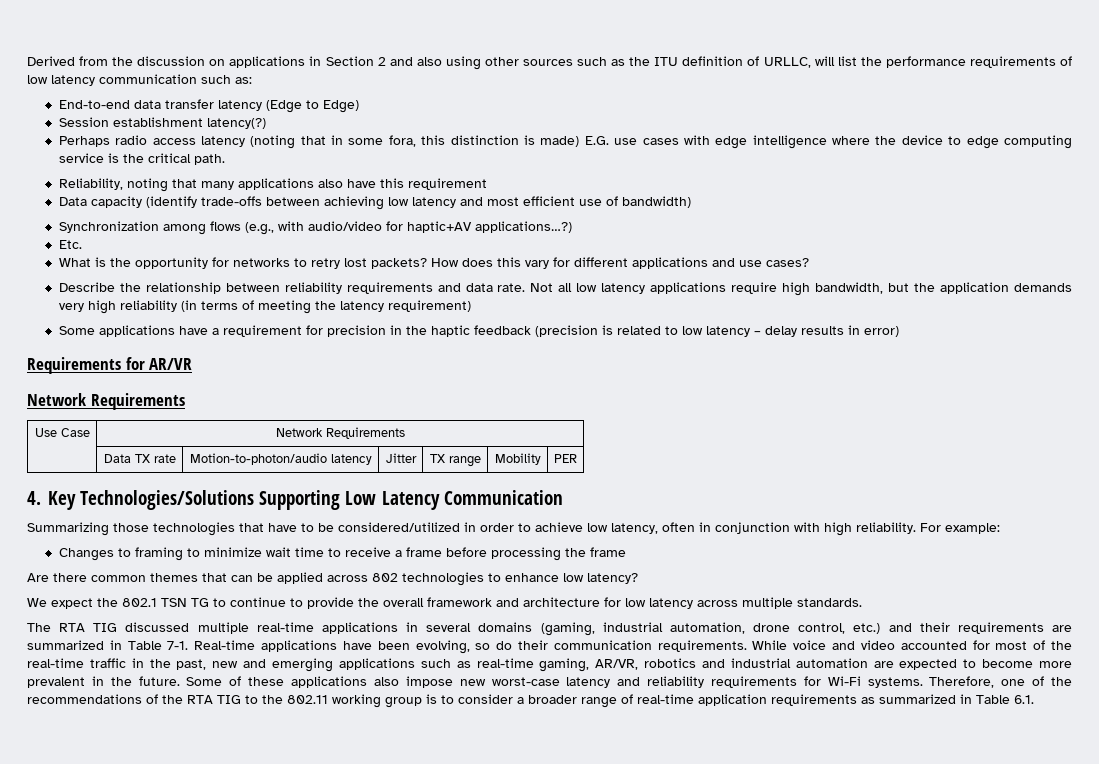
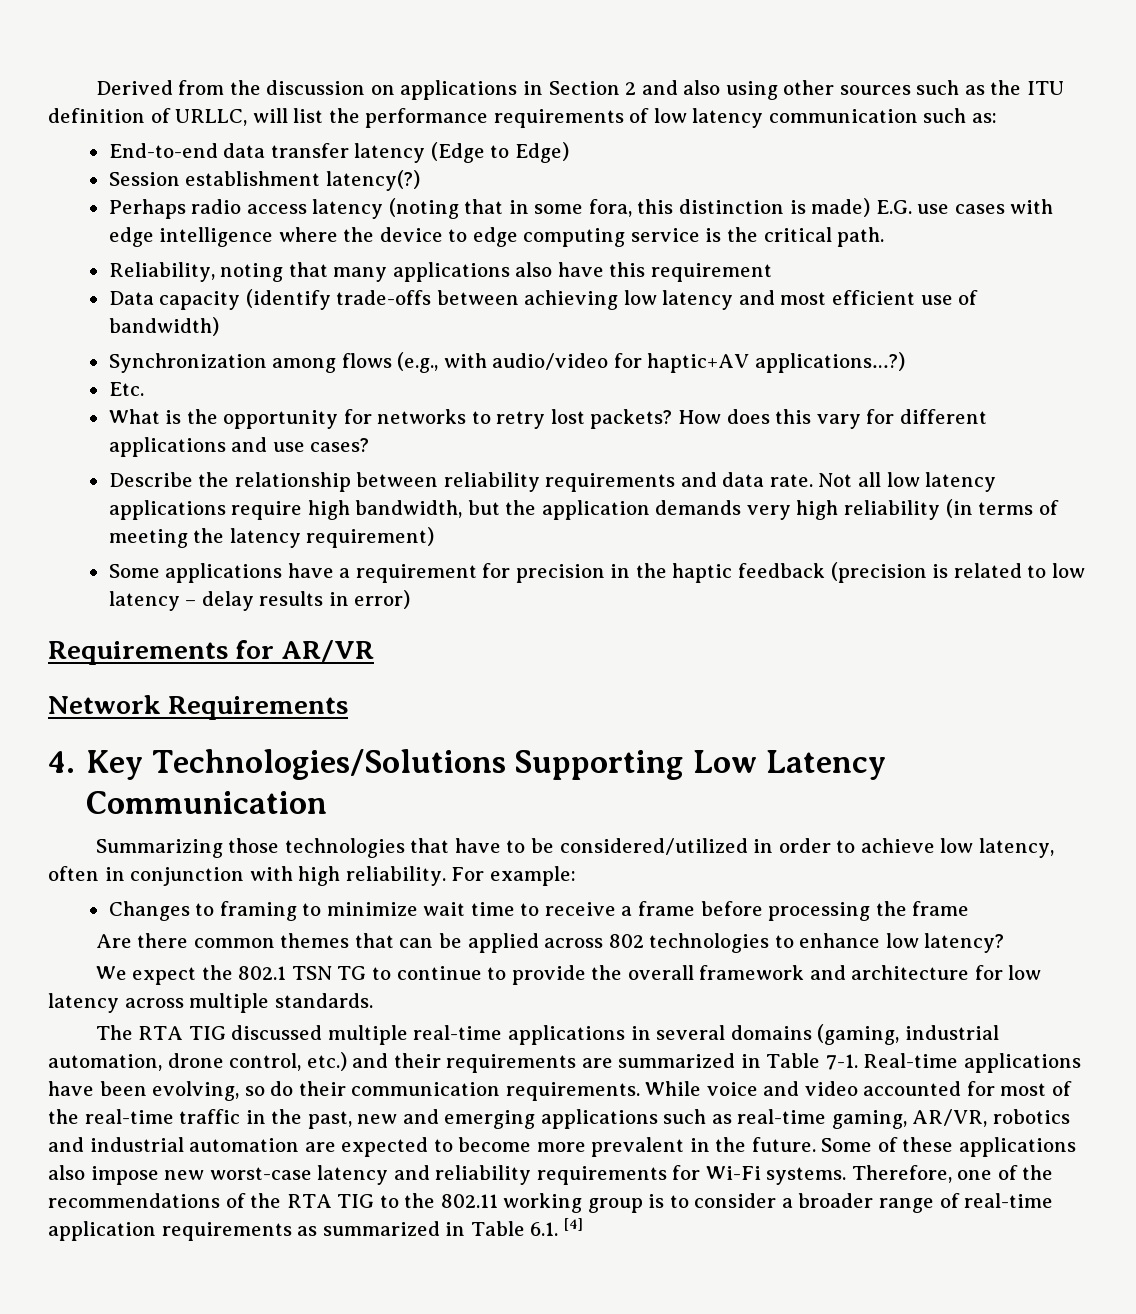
[34,428,90,437] [275,427,405,439] [103,454,176,463] [189,453,372,465] [385,453,417,463] [429,454,481,467] [494,453,541,465] [554,454,577,463] // Use Case | Network Requirements // | Data TX rate | Motion-to-photon/audio latency | Jitter | TX range | Mobility | PER -> (349, 708) none
(1034, 699) none -> [563,1218,583,1231] [4]

